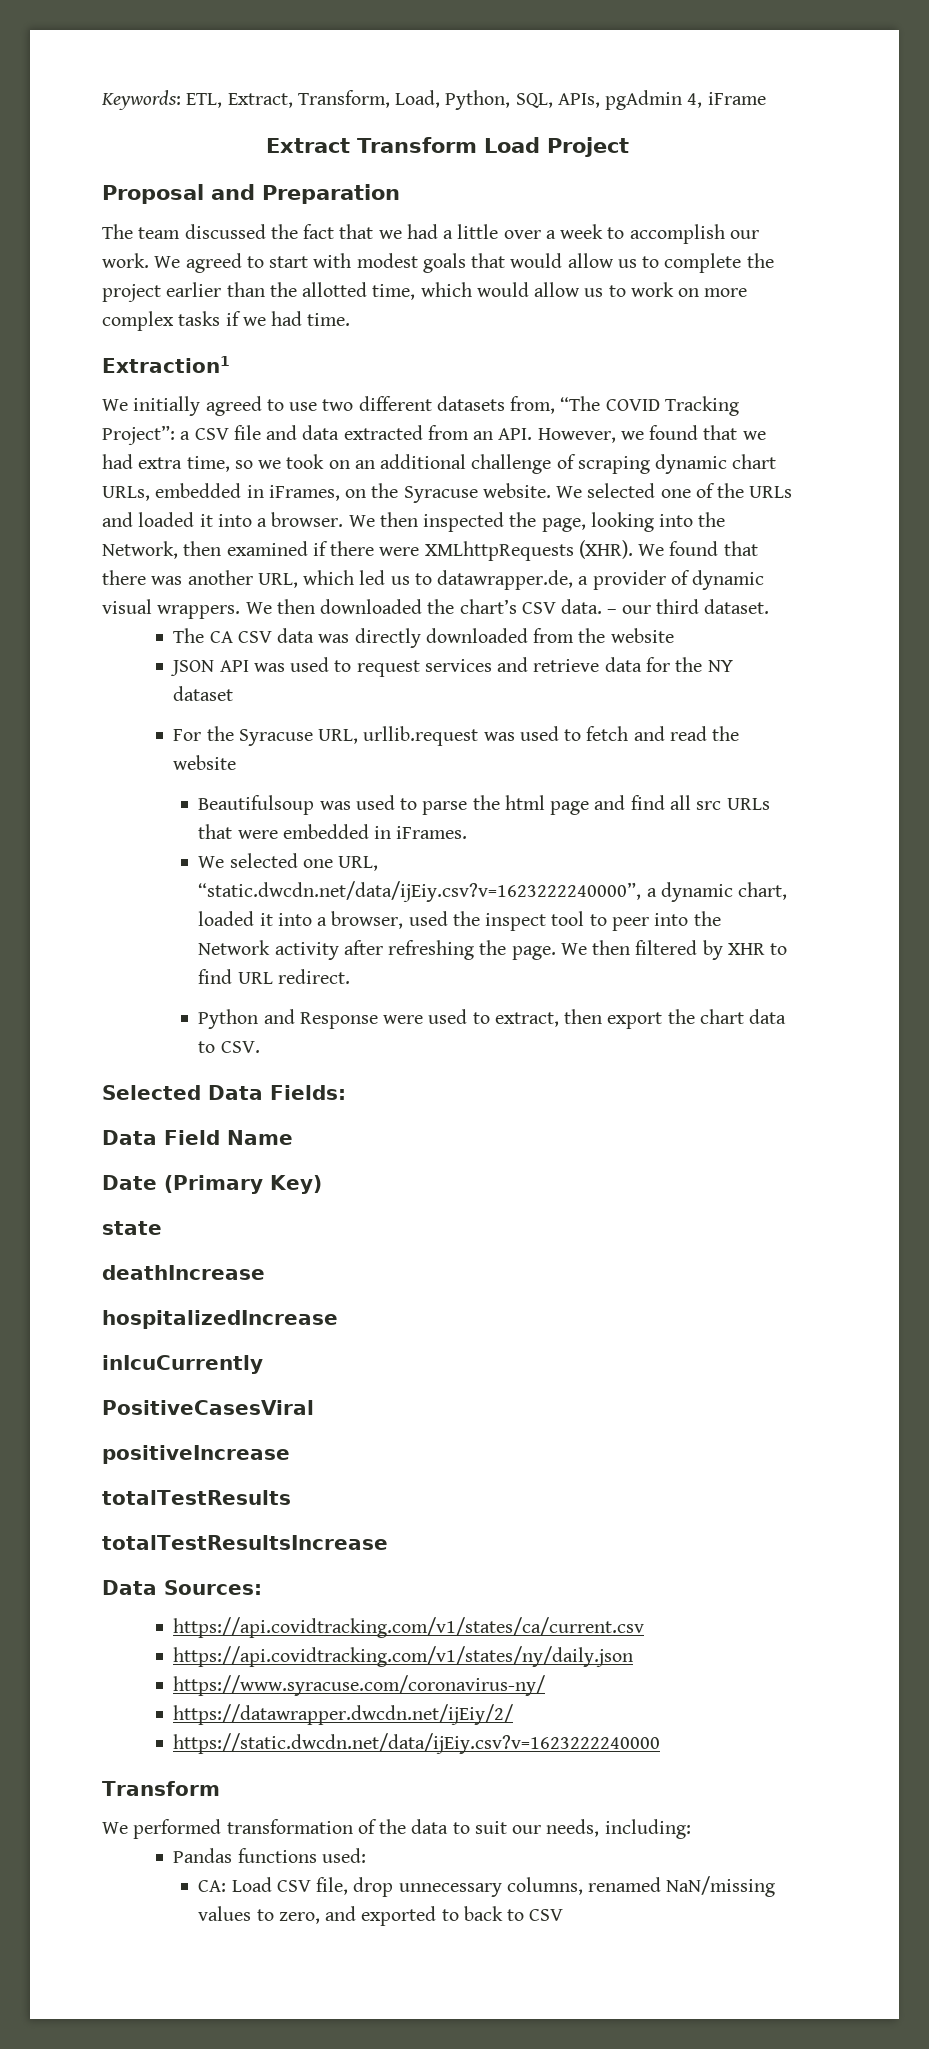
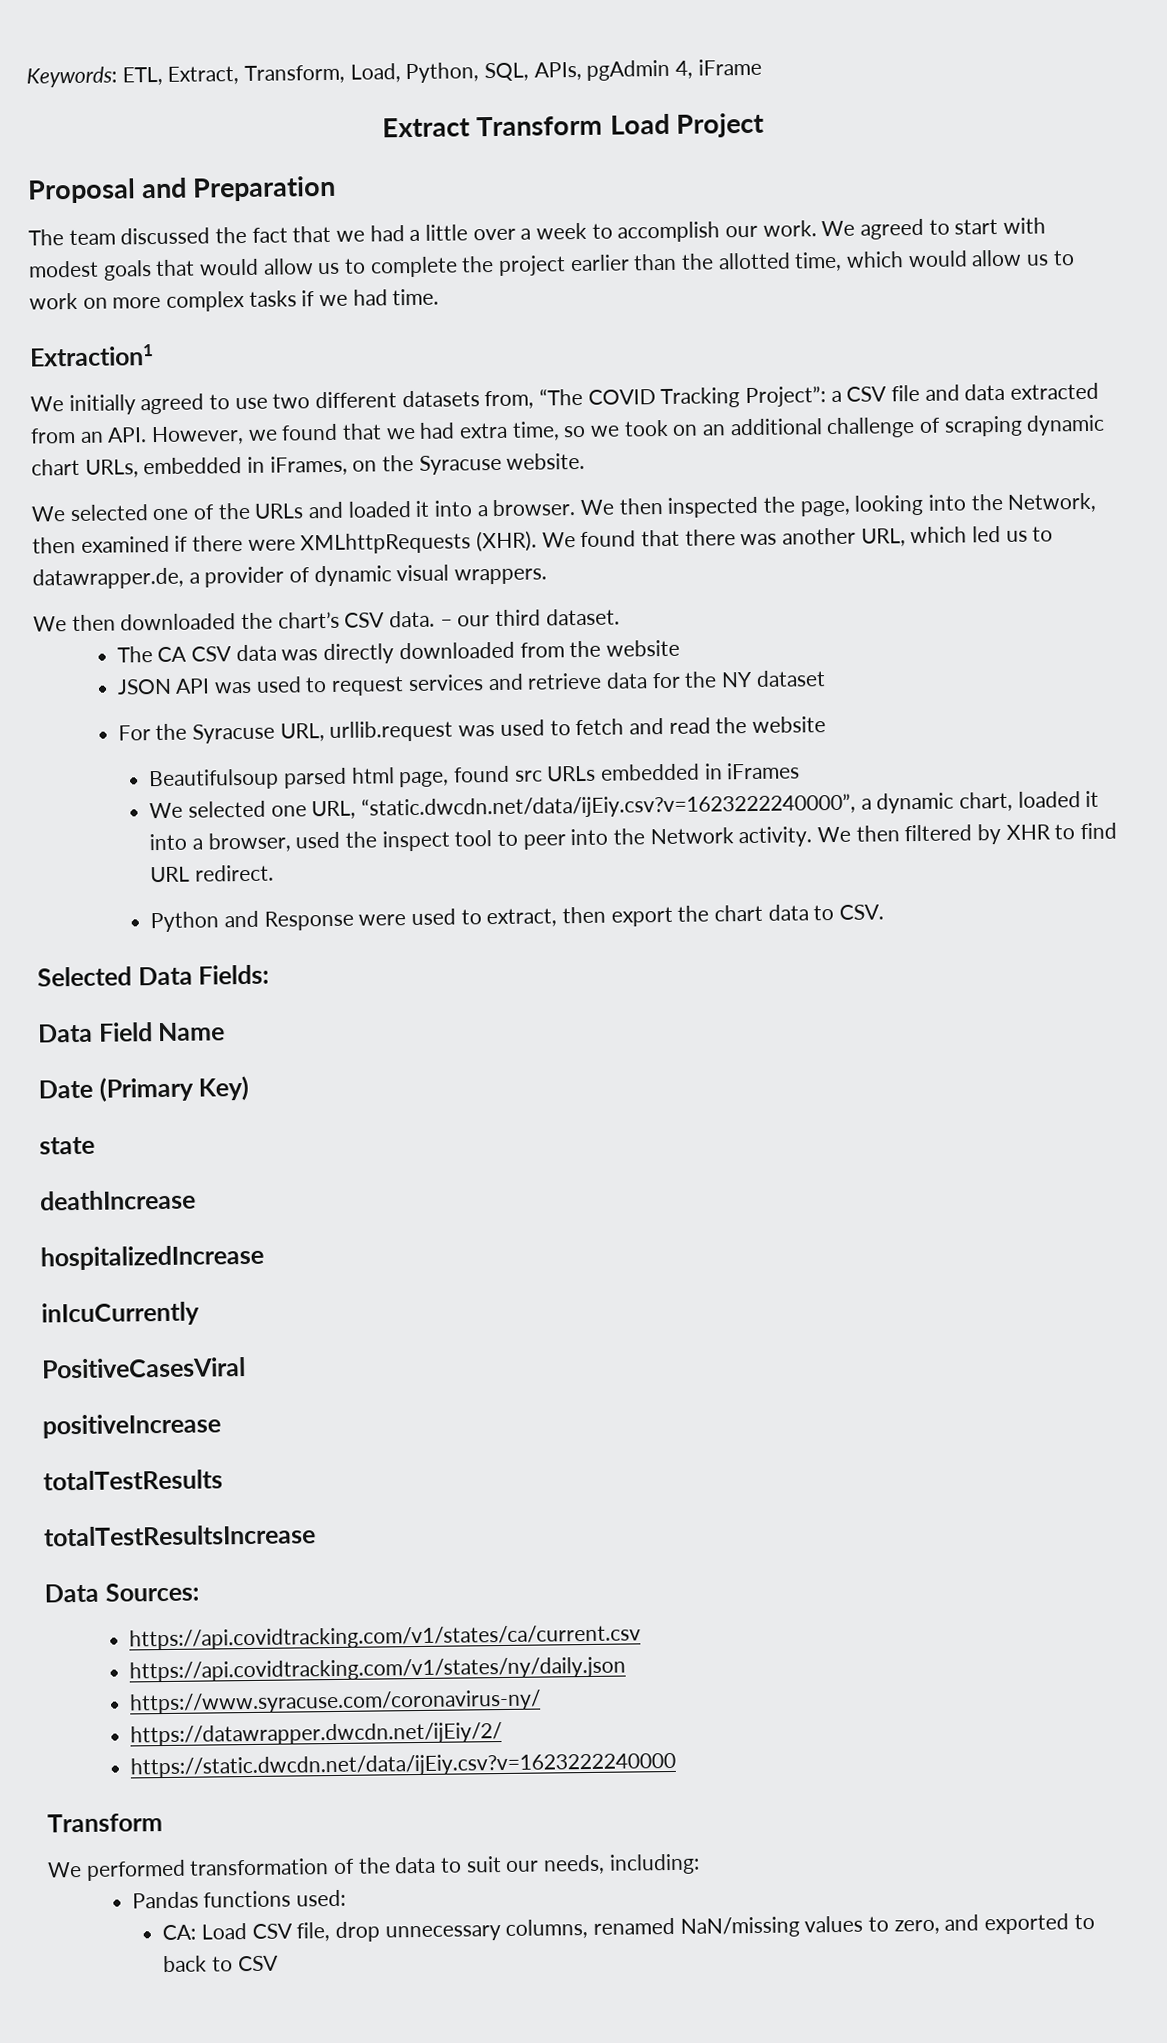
(551, 490) none -> (586, 461) //
(241, 612) none -> (548, 576) //
[319,795,770,815] [198,824,468,839] was used to parse the html page and find all src URLs that were embedded in iFrames. -> [282,762,801,789] parsed html page, found src URLs embedded in iFrames
[274,940,556,960] activity after refreshing the page. -> [738,826,813,848] activity.

